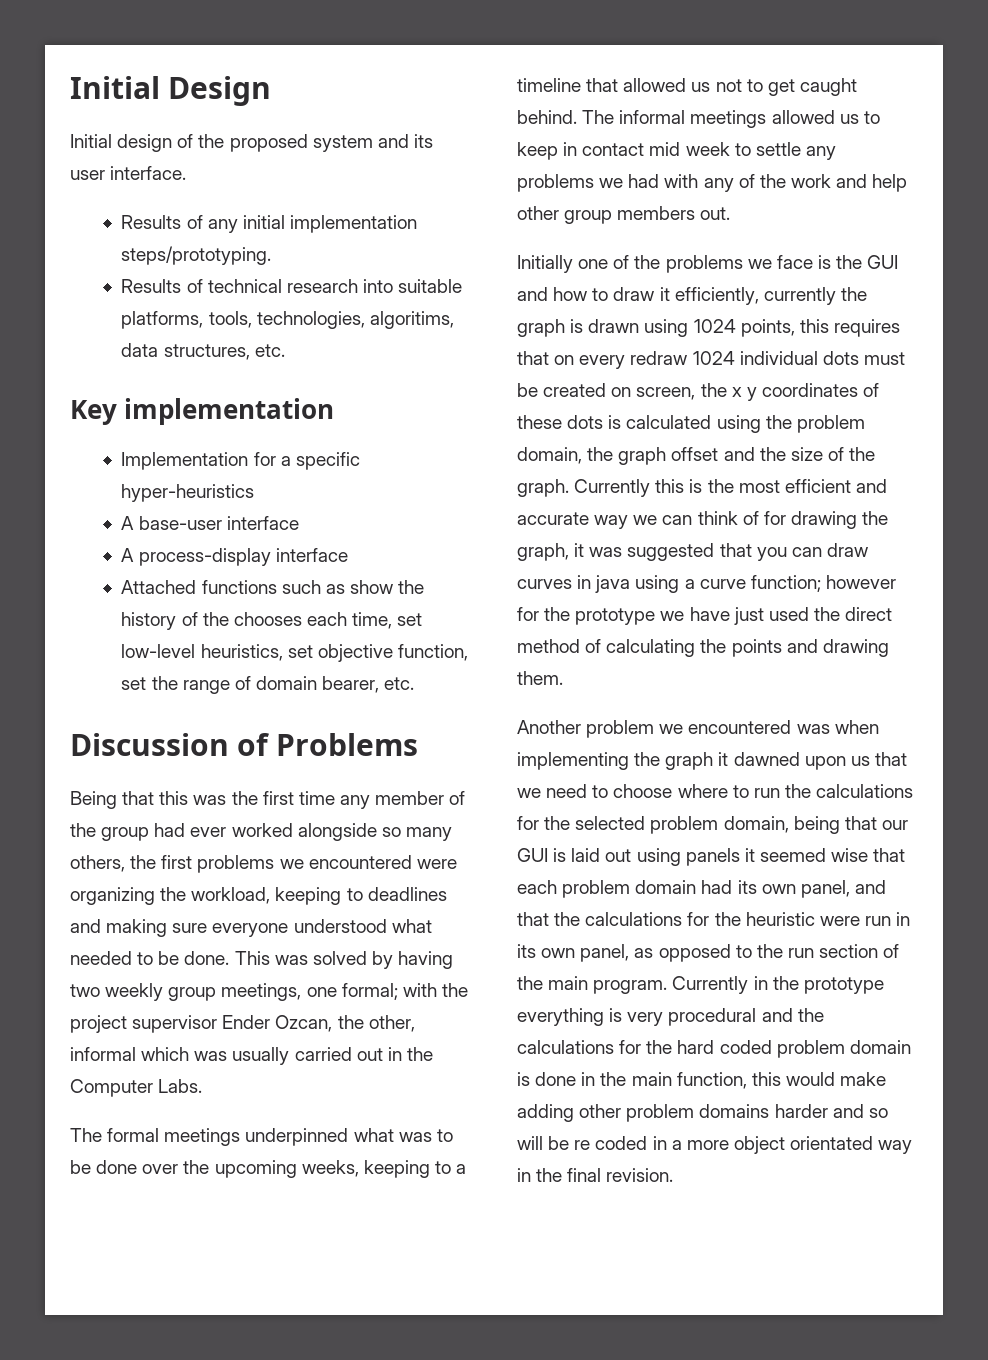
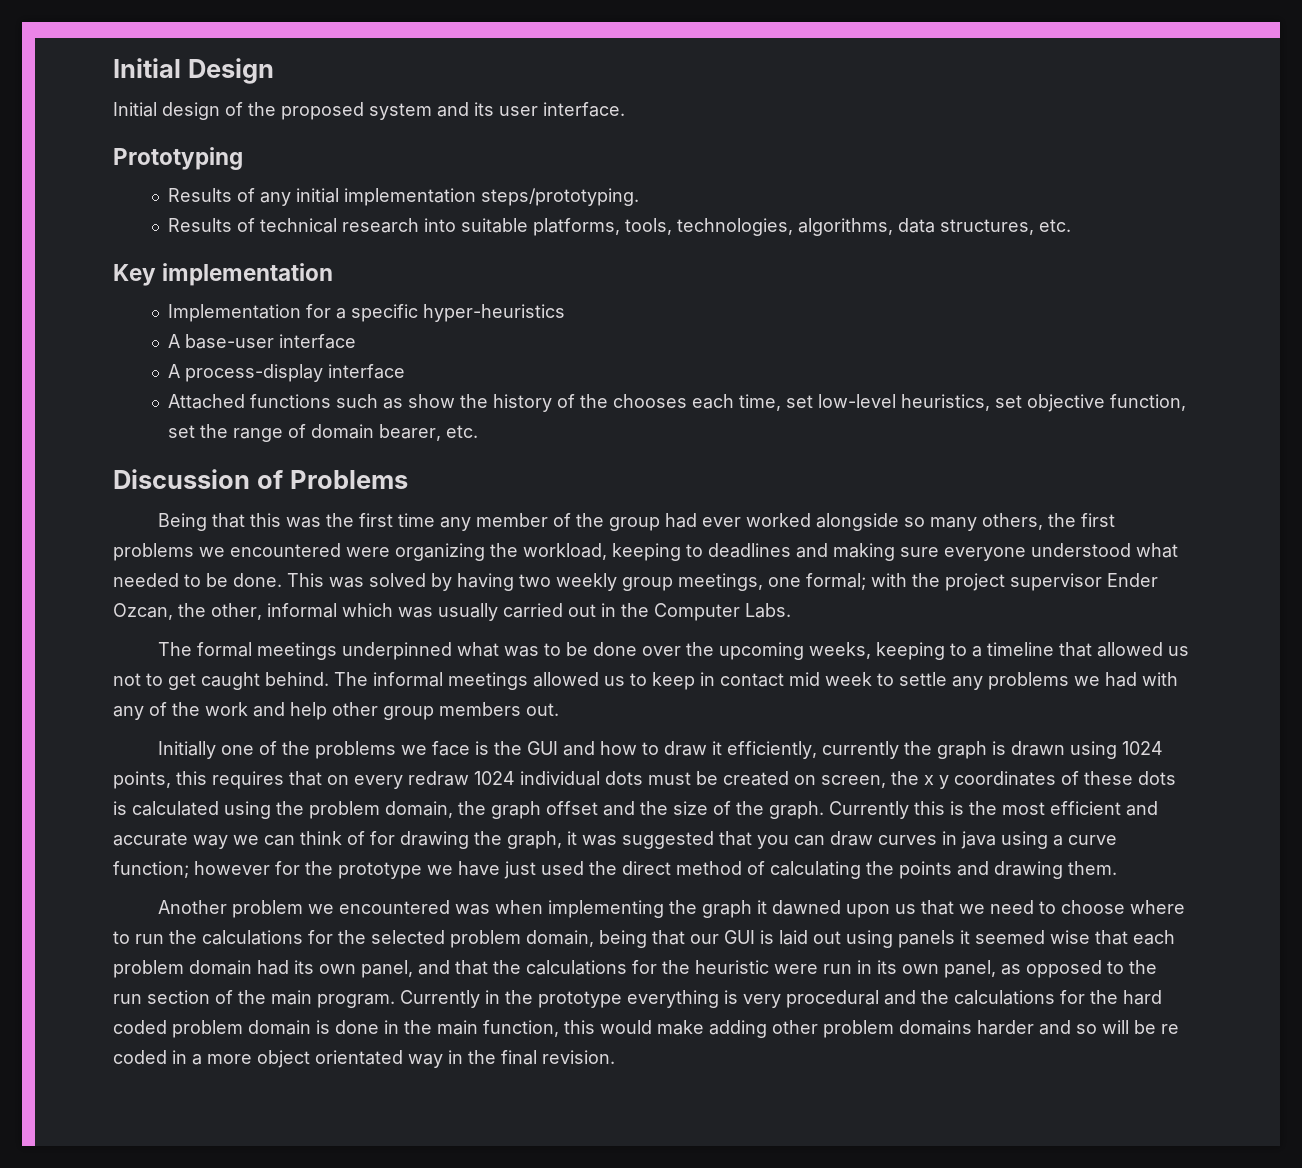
(187, 173) none -> [113,147,243,170] // Prototyping
[369,311,454,329] algoritims, -> [798,218,894,236] algorithms,

